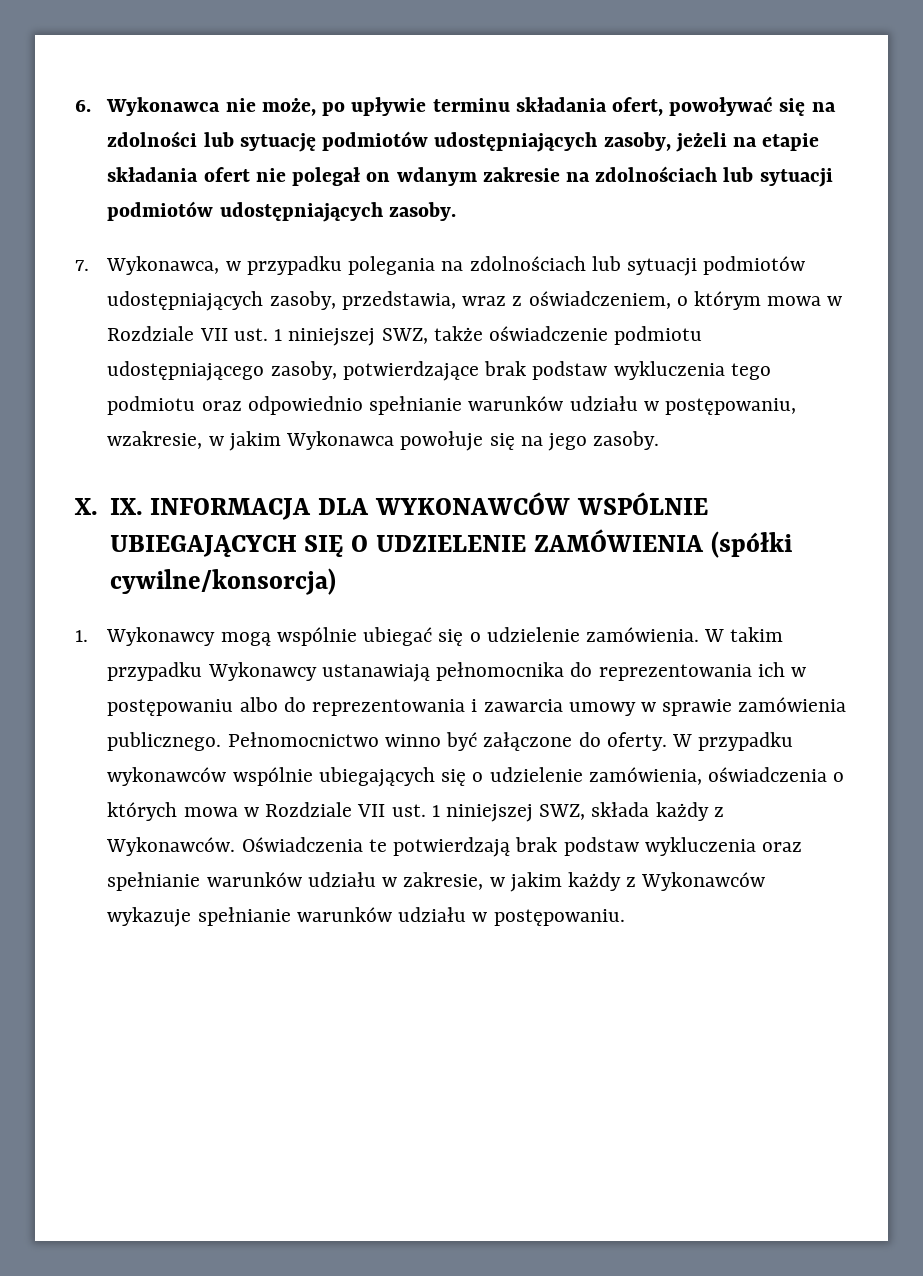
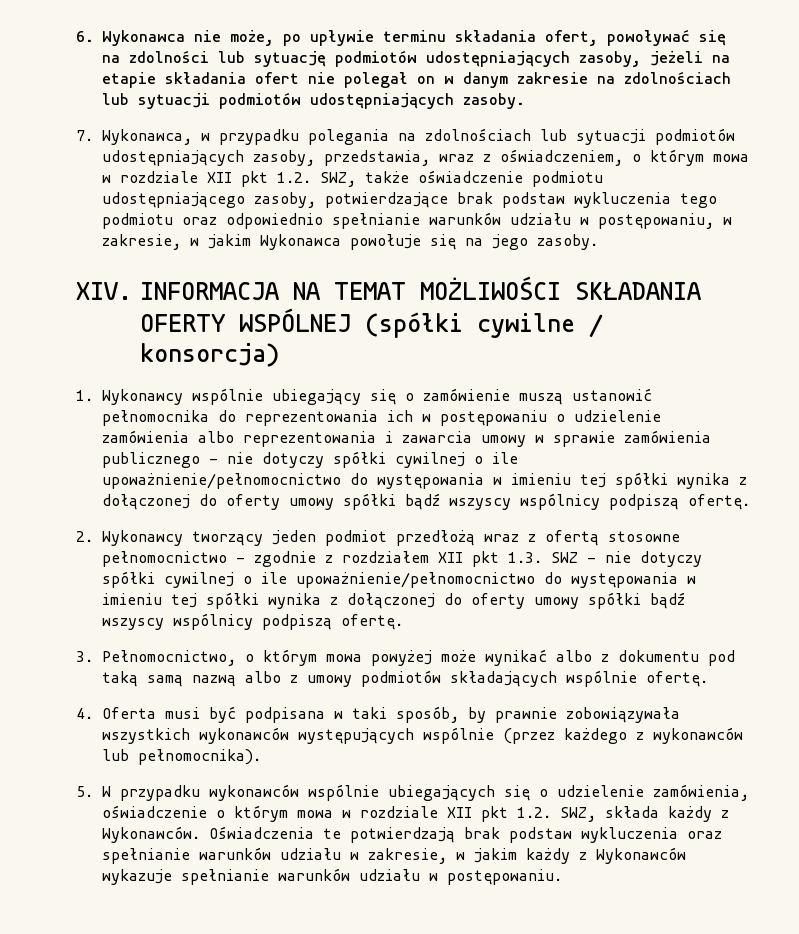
[396,167,477,186] wdanym -> [444,72,508,88] w danym
[107,326,376,346] Rozdziale VII ust. 1 niniejszej -> [119,171,311,187] rozdziale XII pkt 1.2.
[107,431,203,449] wzakresie, -> [722,217,732,225] [101,234,181,250] w zakresie,
[74,492,708,520] [109,529,792,558] [109,568,336,595] [75,627,784,646] [107,662,430,682] X. IX. INFORMACJA DLA WYKONAWCÓW WSPÓLNIE UBIEGAJĄCYCH SIĘ O UDZIELENIE ZAMÓWIENIA (spółki cywilne/konsorcja) // 1. Wykonawcy mogą wspólnie ubiegać się o udzielenie zamówienia. W takim przypadku Wykonawcy ustanawiają -> [76,276,701,300] [140,308,603,338] [140,343,280,367] [76,388,652,405] XIV. INFORMACJA NA TEMAT MOŻLIWOŚCI SKŁADANIA OFERTY WSPÓLNEJ (spółki cywilne / konsorcja) // 1. Wykonawcy wspólnie ubiegający się o zamówienie muszą ustanowić
[239,697,306,712] albo do -> [555,410,661,422] [101,430,234,443] o udzielenie zamówienia albo
[107,732,667,751] publicznego. Pełnomocnictwo winno być załączone do oferty. -> [101,451,518,468] [101,472,747,489] [101,493,750,510] [76,530,680,546] [101,551,702,567] [101,571,696,588] [101,592,685,609] [101,613,403,630] [76,649,735,666] [101,670,708,687] [76,706,680,723] [101,727,743,744] [101,749,261,765] [76,786,93,797] publicznego - nie dotyczy spółki cywilnej o ile upoważnienie/pełnomocnictwo do występowania w imieniu tej spółki wynika z dołączonej do oferty umowy spółki bądź wszyscy wspólnicy podpiszą ofertę. // 2. Wykonawcy tworzący jeden podmiot przedłożą wraz z ofertą stosowne pełnomocnictwo - zgodnie z rozdziałem XII pkt 1.3. SWZ - nie dotyczy spółki cywilnej o ile upoważnienie/pełnomocnictwo do występowania w imieniu tej spółki wynika z dołączonej do oferty umowy spółki bądź wszyscy wspólnicy podpiszą ofertę. // 3. Pełnomocnictwo, o którym mowa powyżej może wynikać albo z dokumentu pod taką samą nazwą albo z umowy podmiotów składających wspólnie ofertę. // 4. Oferta musi być podpisana w taki sposób, by prawnie zobowiązywała wszystkich wykonawców występujących wspólnie (przez każdego z wykonawców lub pełnomocnika). // 5.
[707,767,845,782] [107,802,533,822] oświadczenia o których mowa w Rozdziale VII ust. 1 niniejszej -> [101,805,551,822] oświadczenie o którym mowa w rozdziale XII pkt 1.2.

